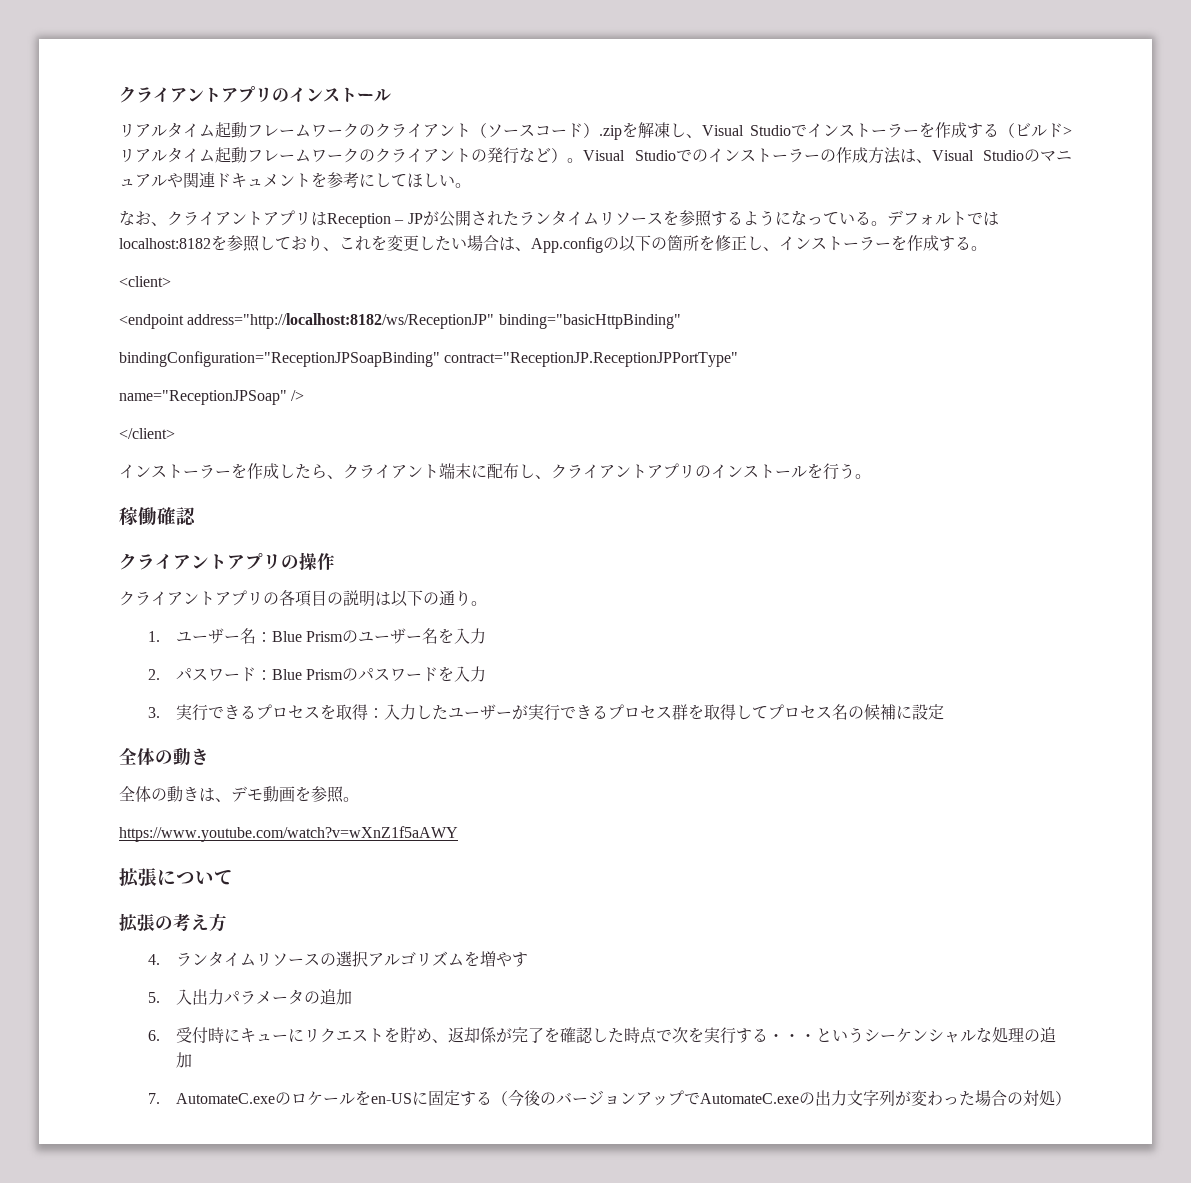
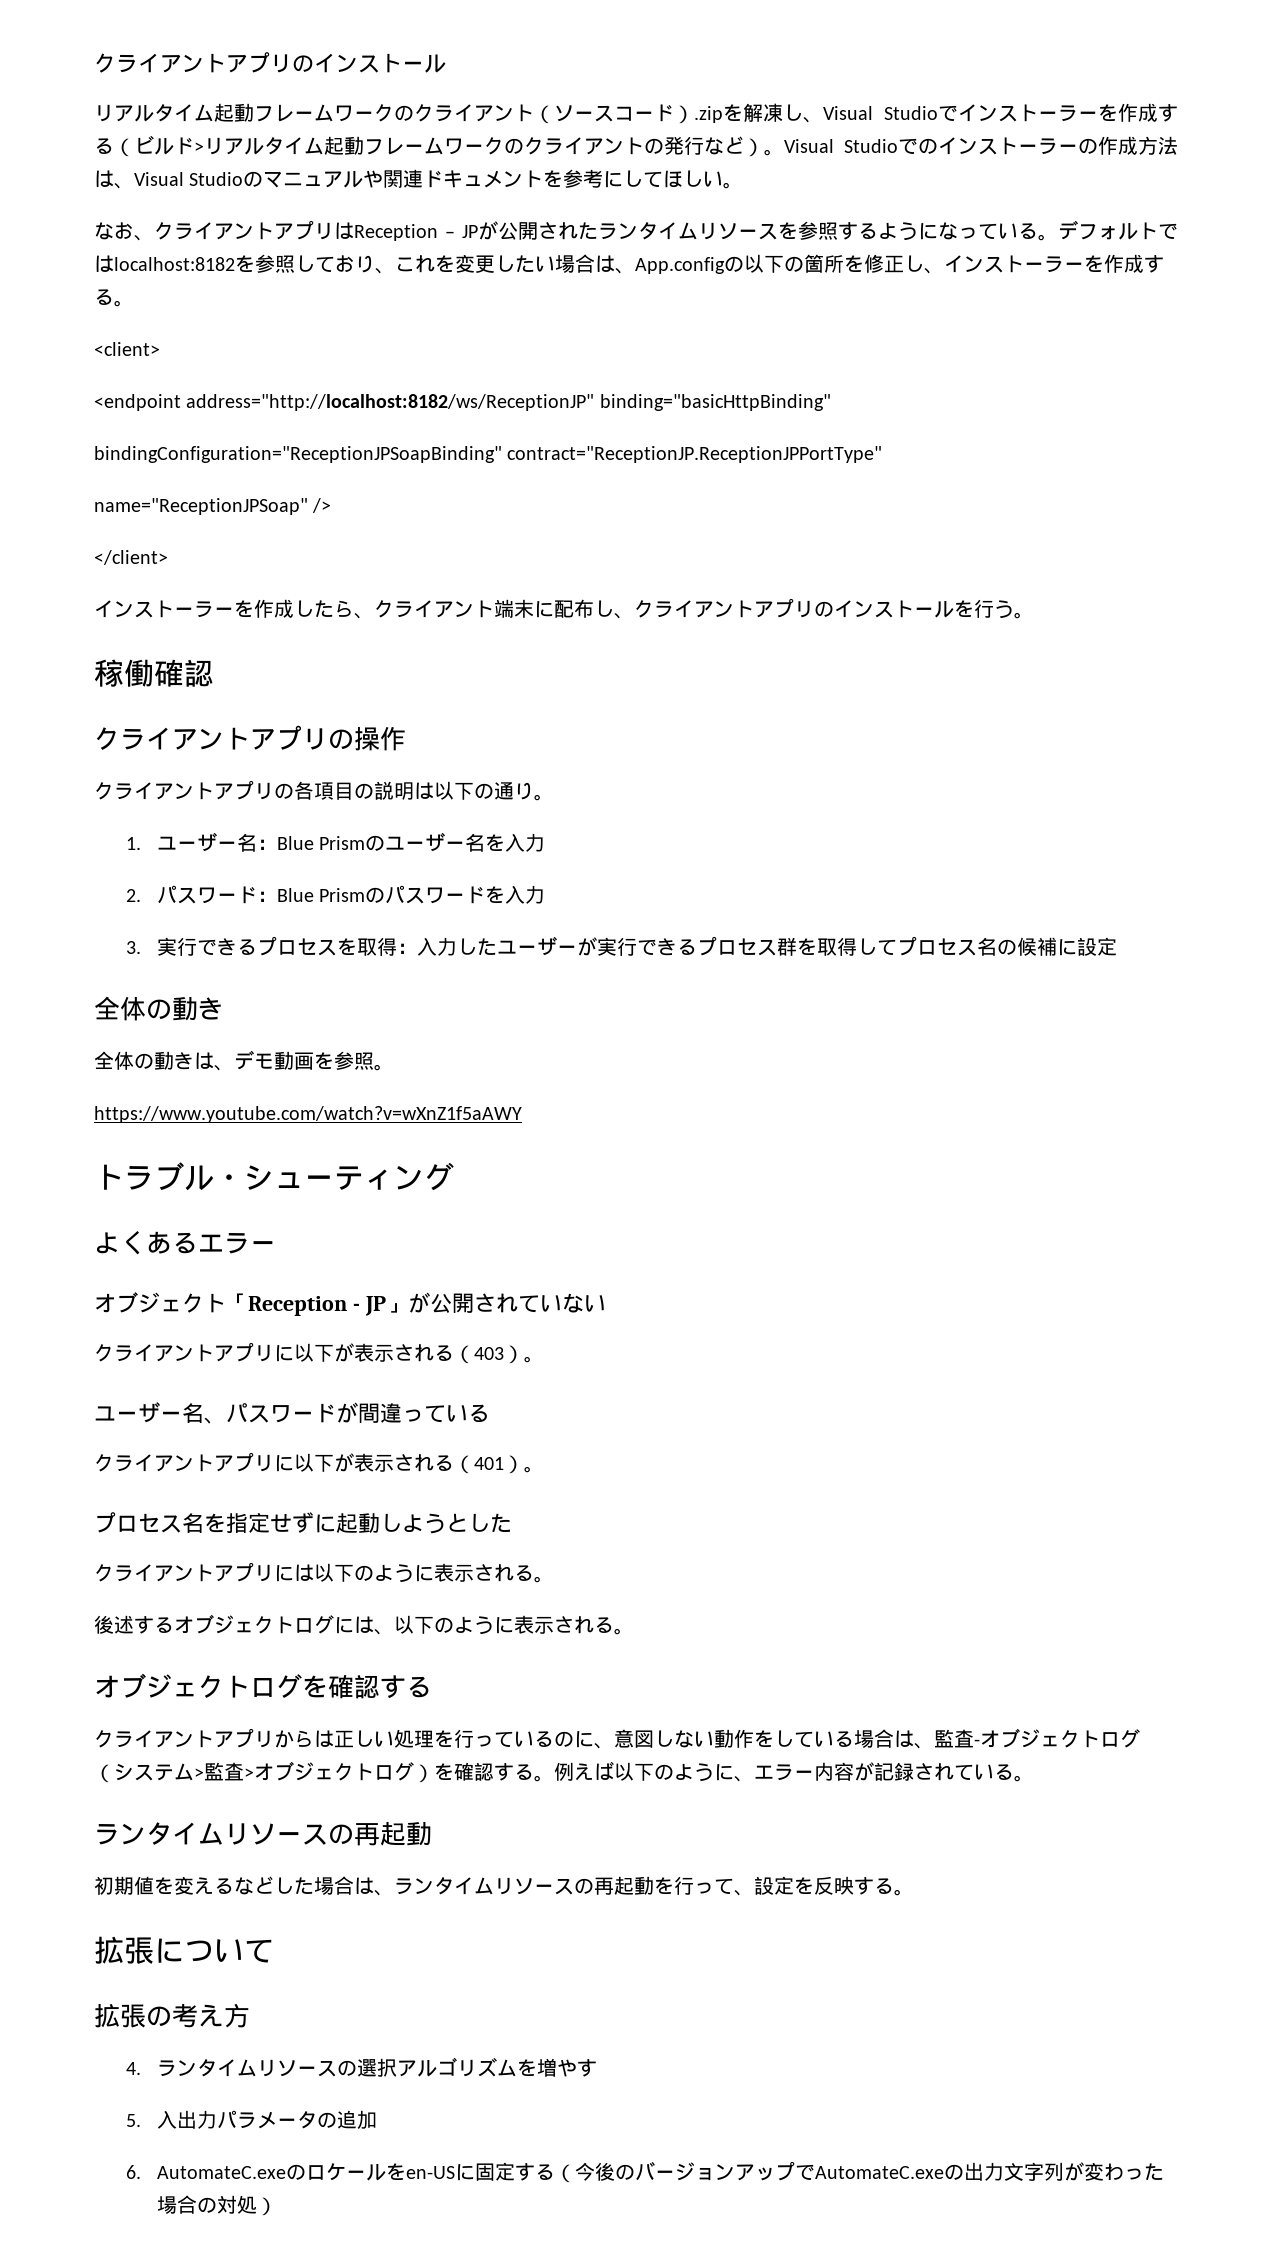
(458, 834) none -> [94,1162,454,1191] [94,1230,276,1255] [94,1292,606,1316] [94,1342,544,1364] [94,1402,490,1424] [94,1452,544,1474] [94,1512,512,1534] [94,1562,554,1583] [94,1614,634,1635] [94,1673,432,1699] [94,1728,1140,1749] [94,1761,1034,1783] [94,1821,432,1846] [94,1876,914,1896] // トラブル・シューティング // よくあるエラー // オブジェクト「Reception - JP」が公開されていない // クライアントアプリに以下が表示される（403）。 // ユーザー名、パスワードが間違っている // クライアントアプリに以下が表示される（401）。 // プロセス名を指定せずに起動しようとした // クライアントアプリには以下のように表示される。 // 後述するオブジェクトログには、以下のように表示される。 // オブジェクトログを確認する // クライアントアプリからは正しい処理を行っているのに、意図しない動作をしている場合は、監査-オブジェクトログ（システム>監査>オブジェクトログ）を確認する。例えば以下のように、エラー内容が記録されている。 // ランタイムリソースの再起動 // 初期値を変えるなどした場合は、ランタイムリソースの再起動を行って、設定を反映する。
[176,1027,1057,1044] [176,1052,193,1068] [147,1093,160,1104] 受付時にキューにリクエストを貯め、返却係が完了を確認した時点で次を実行する・・・というシーケンシャルな処理の追加 // 7. -> (141, 2172) none

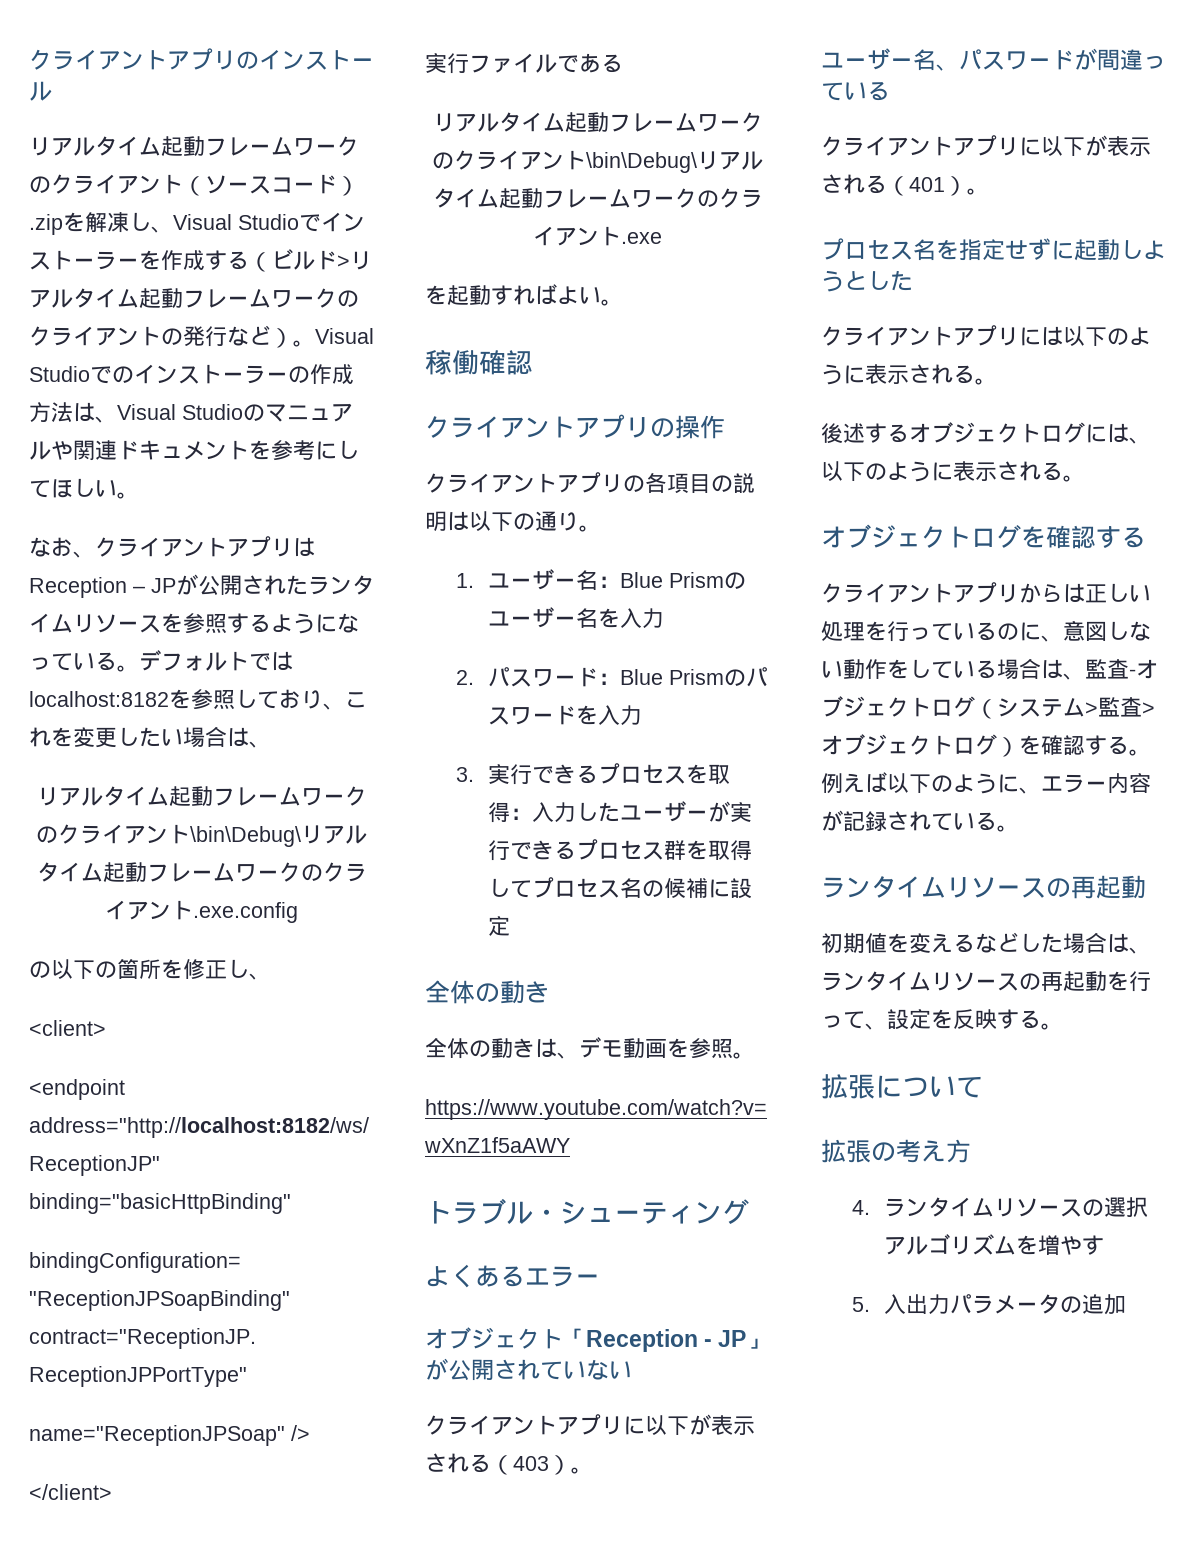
[635,257,725,274] App.config -> [36,786,367,807] [36,824,367,847] [36,862,367,883] [105,900,298,923] // リアルタイム起動フレームワークのクライアント\bin\Debug\リアルタイム起動フレームワークのクライアント.exe.config //
[944,254,1164,273] [94,289,134,307] インストーラーを作成する。 -> (271, 976) none
[94,598,1014,619] インストーラーを作成したら、クライアント端末に配布し、クライアントアプリのインストールを行う -> [425,53,623,74] [432,112,763,133] [432,150,763,173] [432,188,763,209] [533,226,662,246] [425,284,601,306] 実行ファイルである // リアルタイム起動フレームワークのクライアント\bin\Debug\リアルタイム起動フレームワークのクライアント.exe // を起動すればよい
[125,2161,1165,2183] [157,2195,278,2216] // 6. AutomateC.exeのロケールをen-USに固定する（今後のバージョンアップでAutomateC.exeの出力文字列が変わった場合の対処） -> (1126, 1304) none

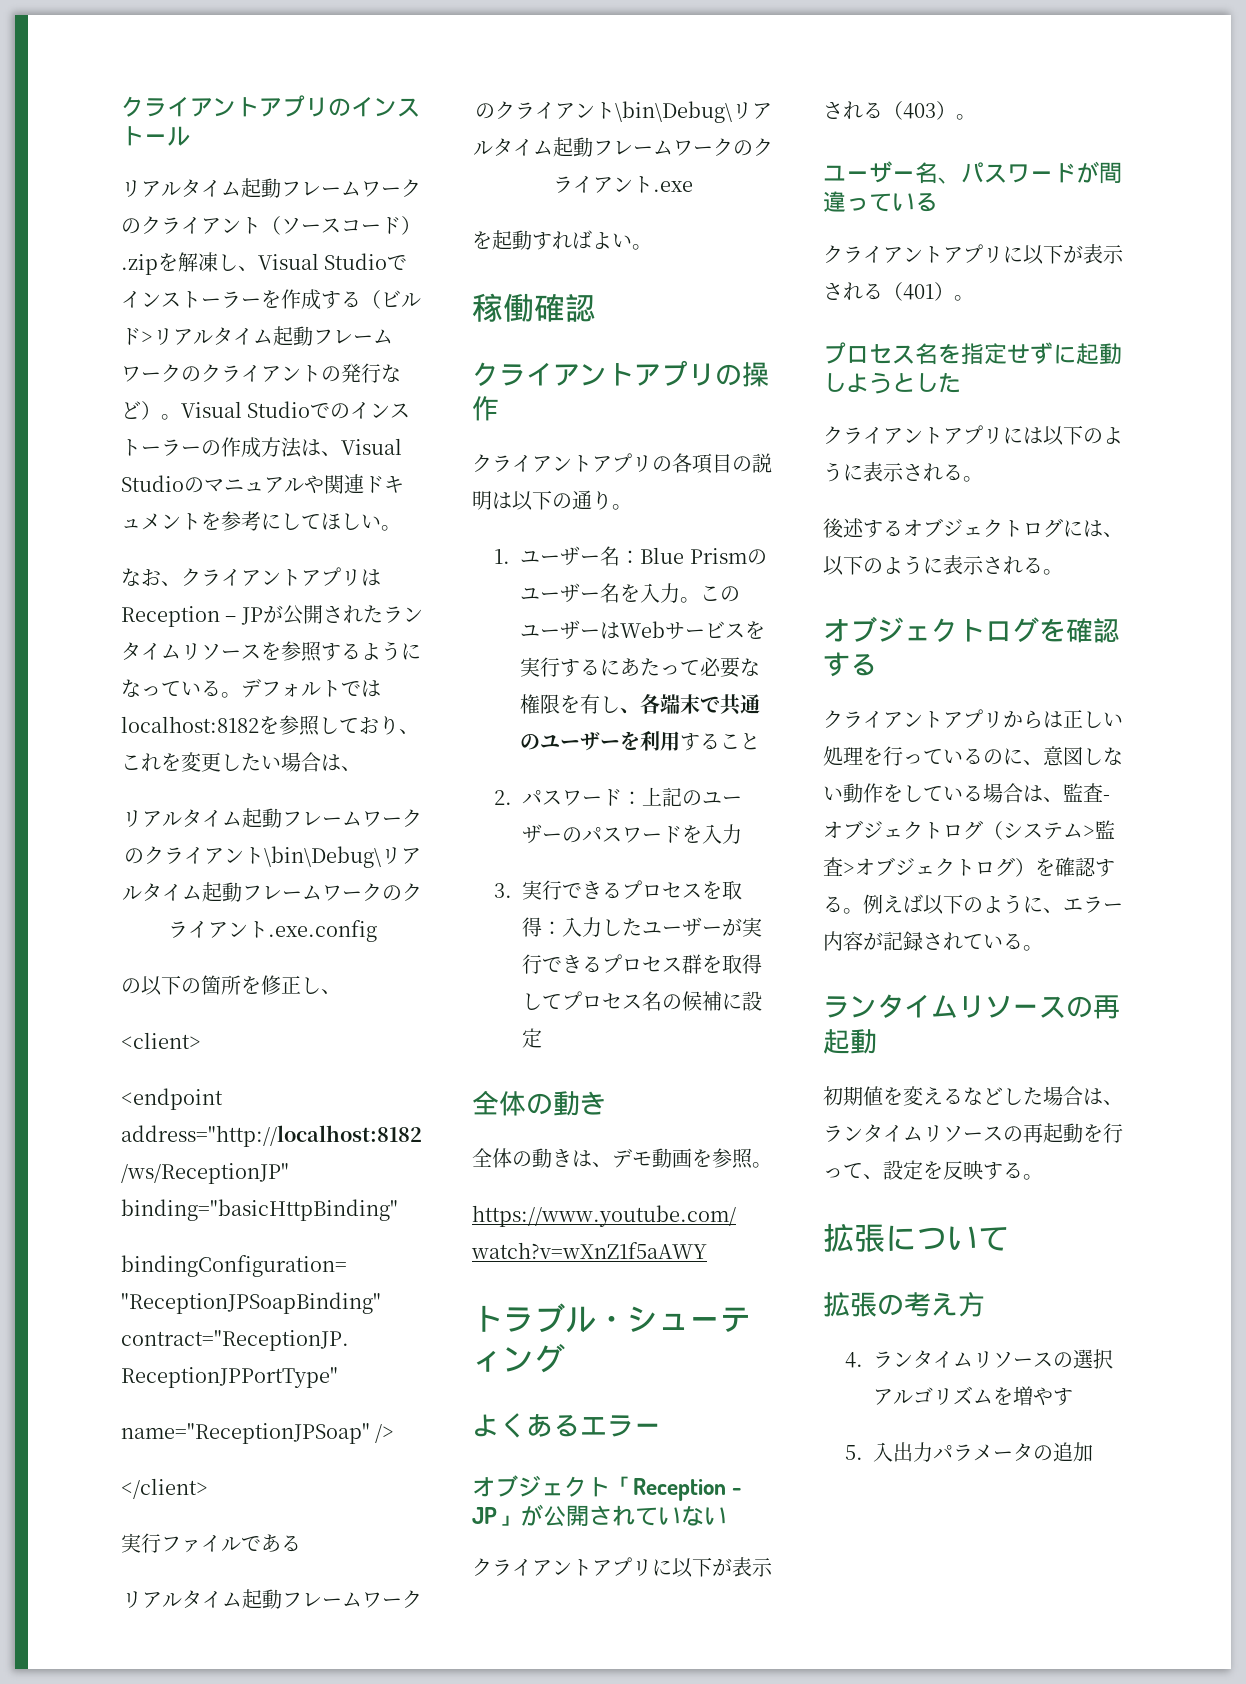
(664, 618) none -> [680,585,741,603] [520,620,766,640] [520,657,761,678] [520,694,761,715] [520,730,761,751] 。このユーザーはWebサービスを実行するにあたって必要な権限を有し、各端末で共通のユーザーを利用すること
[619,669,724,685] Blue Prism -> [642,787,743,807] [522,824,563,844] 上記のユーザー

